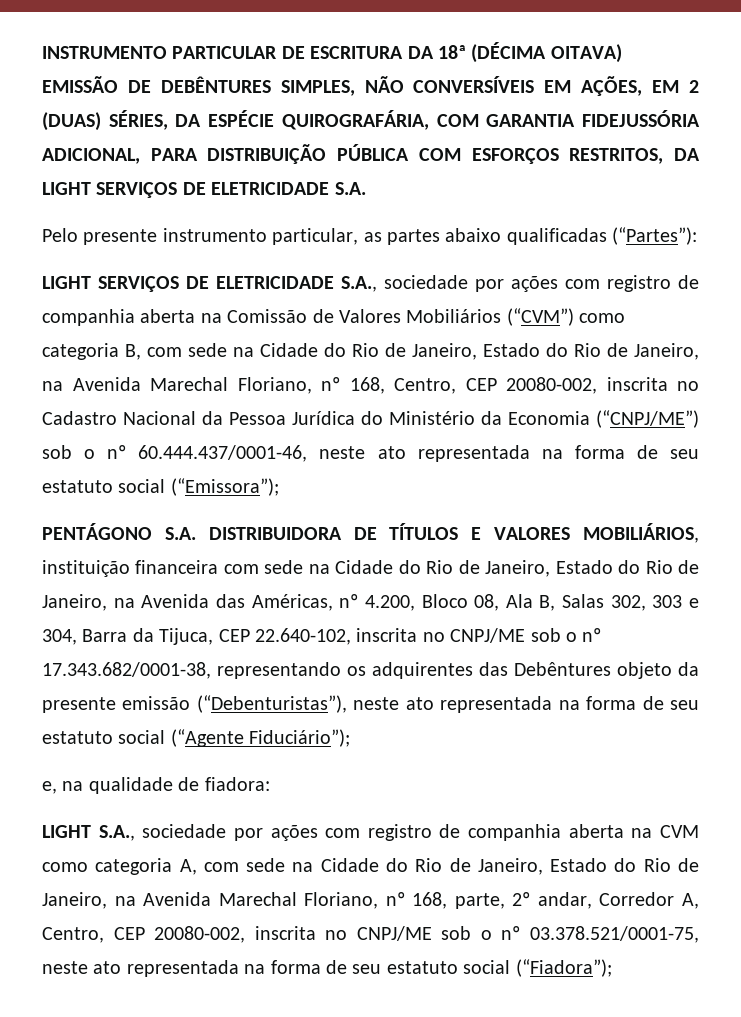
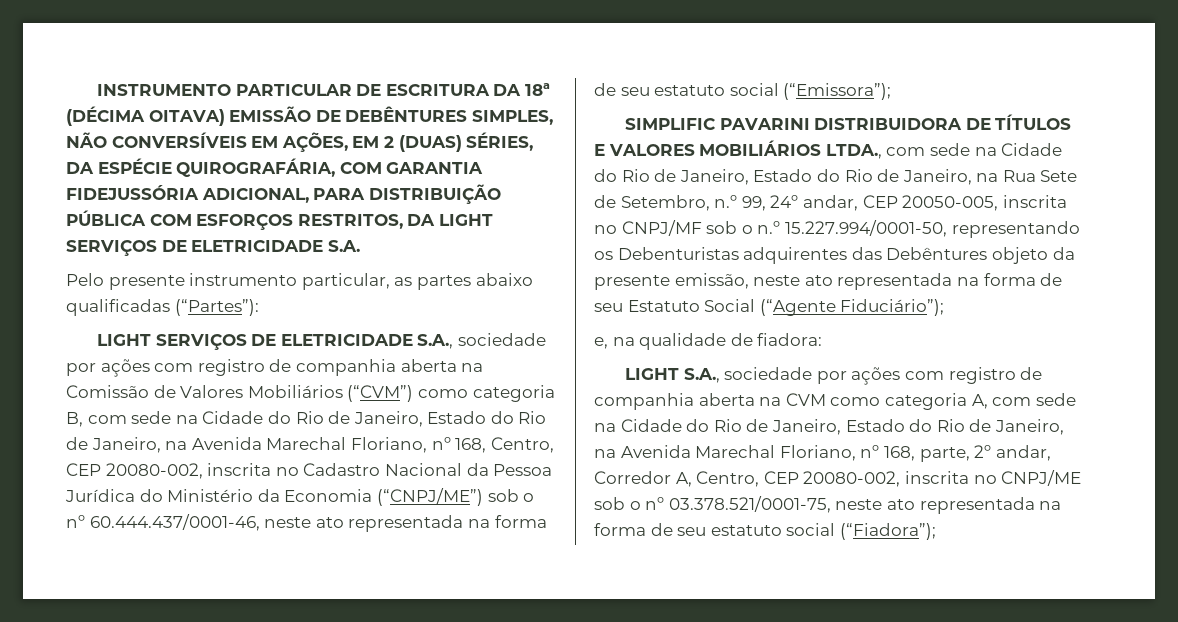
[42,523,196,540] PENTÁGONO S.A. -> [625,118,810,130] SIMPLIFIC PAVARINI
[582,523,699,543] [42,560,219,577] MOBILIÁRIOS, instituição financeira -> [699,140,882,159] MOBILIÁRIOS LTDA.,
[141,594,699,611] [42,628,602,645] [42,662,211,679] Avenida das Américas, nº 4.200, Bloco 08, Ala B, Salas 302, 303 e 304, Barra da Tijuca, CEP 22.640-102, inscrita no CNPJ/ME sob o nº 17.343.682/0001-38, -> [1002,170,1078,182] [594,195,1067,211] [594,220,947,237] Rua Sete de Setembro, n.º 99, 24º andar, CEP 20050-005, inscrita no CNPJ/MF sob o n.º 15.227.994/0001-50,
(366, 671) none -> [617,247,739,260] Debenturistas
[122,695,700,713] [42,730,166,744] emissão (“Debenturistas”), neste ato representada na forma de seu estatuto social -> [674,273,1063,290] [594,299,756,312] emissão, neste ato representada na forma de seu Estatuto Social

